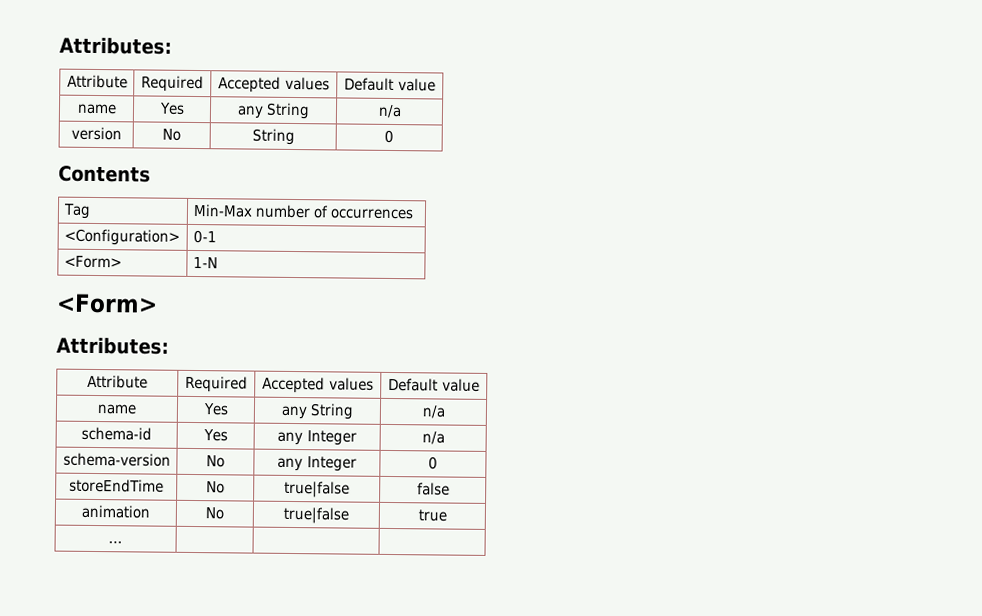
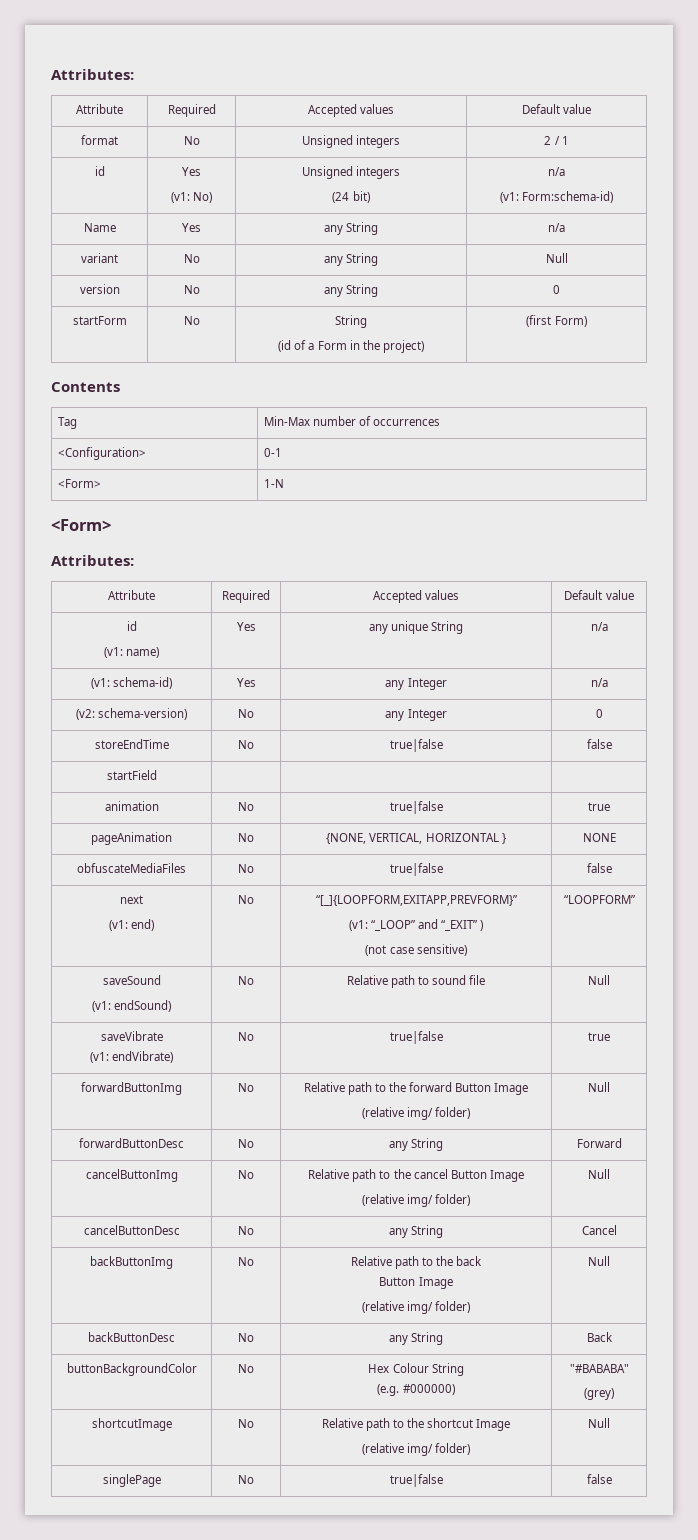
[59,36,172,55] [66,74,128,89] [141,75,204,93] [218,76,330,93] [344,77,436,92] [76,103,117,115] [158,102,185,115] [236,102,311,120] [377,104,402,119] Attributes: // Attribute | Required | Accepted values | Default value // name | Yes | any String | n/a -> [51,69,134,80] [76,104,123,114] [167,104,216,117] [307,104,395,117] [521,104,592,114] [81,135,118,145] [183,136,200,145] [301,135,401,148] [544,136,569,145] [94,166,105,176] [182,167,201,176] [170,192,213,203] [301,166,401,179] [332,191,370,203] [548,167,565,176] [499,191,614,203] [83,223,116,232] [182,223,201,232] [323,222,379,235] [548,223,565,232] [81,253,118,263] [183,254,200,263] [323,253,379,266] [545,253,568,263] Attributes: // Attribute | Required | Accepted values | Default value // format | No | Unsigned integers | 2 / 1 // id | Yes // (v1: No) | Unsigned integers // (24 bit) | n/a // (v1: Form:schema-id) // Name | Yes | any String | n/a // variant | No | any String | Null
(181, 134) none -> [323,287,343,297] any
(394, 136) none -> [72,316,127,325] [183,316,200,325] [335,315,367,328] [278,340,424,353] [526,315,587,327] // startForm | No | String // (id of a Form in the project) | (first Form)
[97,404,137,415] [202,403,229,416] [280,403,355,420] [421,405,446,419] [81,426,152,441] name | Yes | any String | n/a // schema-id -> [126,621,137,631] [103,647,160,658] [236,622,256,631] [368,621,464,634] [590,622,608,631] [90,677,173,689] id // (v1: name) | Yes | any unique String | n/a // (v1: schema-id)
[62,452,171,467] schema-version -> [75,708,188,720] (v2: schema-version)
(450, 489) none -> [106,770,157,780] // startField | | |
[108,541,123,544] … | | | -> [91,832,172,845] [238,833,254,842] [326,833,507,844] [582,833,616,842] [77,863,186,873] [238,864,254,873] [389,863,443,876] [586,863,612,873] [120,895,143,904] [108,919,155,931] [238,895,254,904] [315,895,517,906] [348,919,484,931] [365,944,467,956] [563,895,635,904] [102,975,161,985] [91,1000,172,1012] [238,976,254,985] [346,975,486,988] [588,975,610,985] [100,1031,163,1041] [89,1051,174,1063] [238,1032,254,1041] [389,1031,443,1044] [588,1032,610,1041] [81,1082,182,1095] [238,1083,254,1092] [303,1082,529,1095] [361,1107,471,1120] [588,1082,610,1092] [79,1138,184,1148] [238,1139,254,1148] [388,1138,444,1151] [576,1138,622,1148] [85,1169,178,1182] [238,1170,254,1179] [308,1169,524,1182] [361,1194,471,1207] [588,1169,610,1179] [83,1225,180,1235] [238,1226,254,1235] [388,1225,444,1238] [581,1225,617,1235] [90,1256,173,1269] [238,1257,254,1266] [350,1256,483,1269] [379,1277,453,1289] [361,1301,471,1314] [588,1256,610,1266] [88,1332,175,1342] [238,1333,254,1342] [388,1332,444,1345] [586,1332,613,1342] [66,1363,197,1376] [238,1364,254,1373] [368,1363,464,1376] [377,1384,455,1396] [569,1364,629,1373] [584,1388,614,1400] [91,1418,172,1431] [238,1419,254,1428] [321,1418,511,1431] [361,1443,471,1456] [588,1418,610,1428] [102,1474,161,1487] [238,1475,254,1484] [389,1474,443,1487] [586,1474,612,1484] pageAnimation | No | {NONE, VERTICAL, HORIZONTAL } | NONE // obfuscateMediaFiles | No | true|false | false // next // (v1: end) | No | “[_]{LOOPFORM,EXITAPP,PREVFORM}” // (v1: “_LOOP” and “_EXIT” ) // (not case sensitive) | “LOOPFORM” // saveSound // (v1: endSound) | No | Relative path to sound file | Null // saveVibrate // (v1: endVibrate) | No | true|false | true // forwardButtonImg | No | Relative path to the forward Button Image // (relative img/ folder) | Null // forwardButtonDesc | No | any String | Forward // cancelButtonImg | No | Relative path to the cancel Button Image // (relative img/ folder) | Null // cancelButtonDesc | No | any String | Cancel // backButtonImg | No | Relative path to the back // Button Image // (relative img/ folder) | Null // backButtonDesc | No | any String | Back // buttonBackgroundColor | No | Hex Colour String // (e.g. #000000) | "#BABABA" // (grey) // shortcutImage | No | Relative path to the shortcut Image // (relative img/ folder) | Null // singlePage | No | true|false | false

